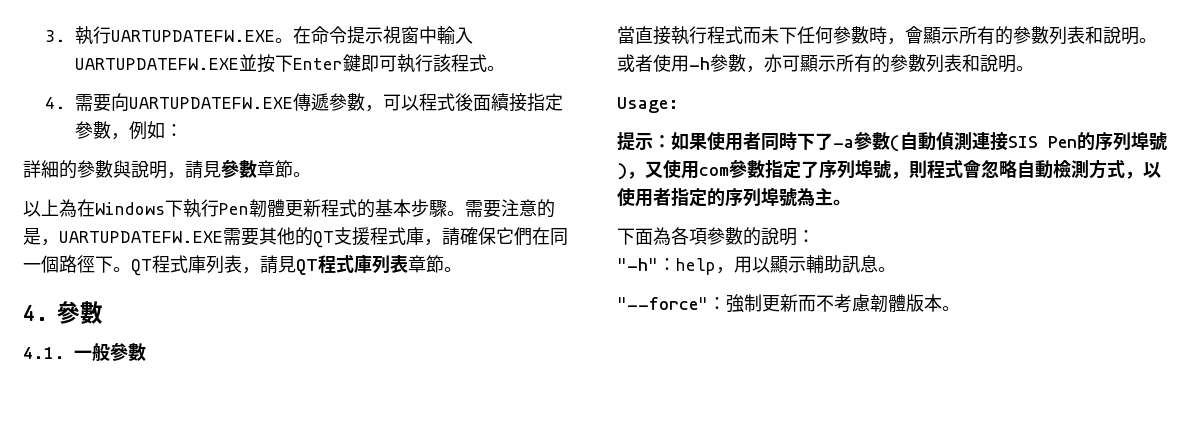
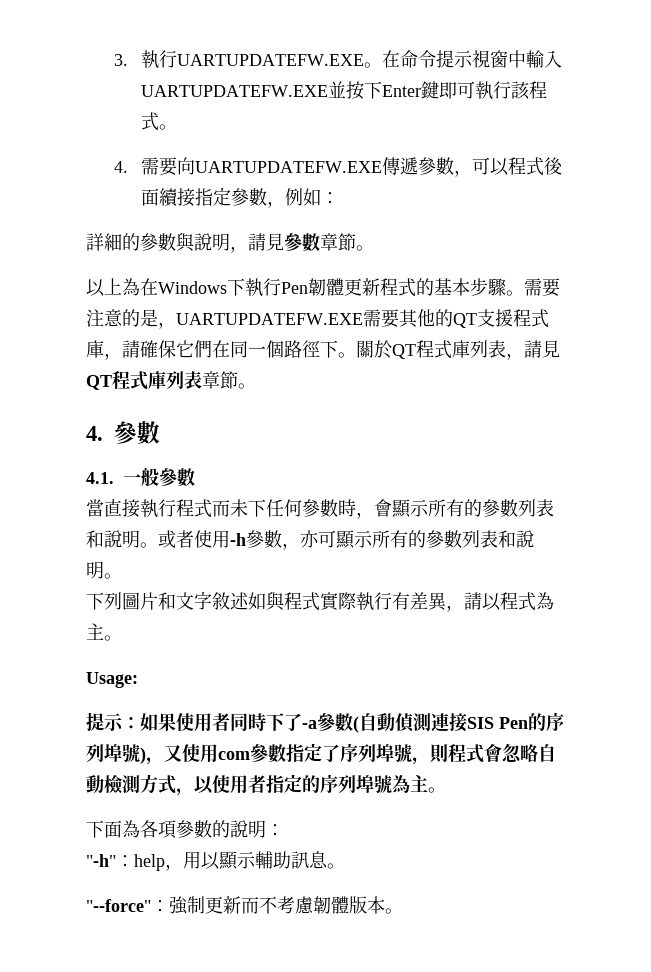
(131, 269) none -> [356,340,392,359] 關於
(1034, 68) none -> [86,591,554,612] [86,623,122,641] // 下列圖片和文字敘述如與程式實際執行有差異，請以程式為主。

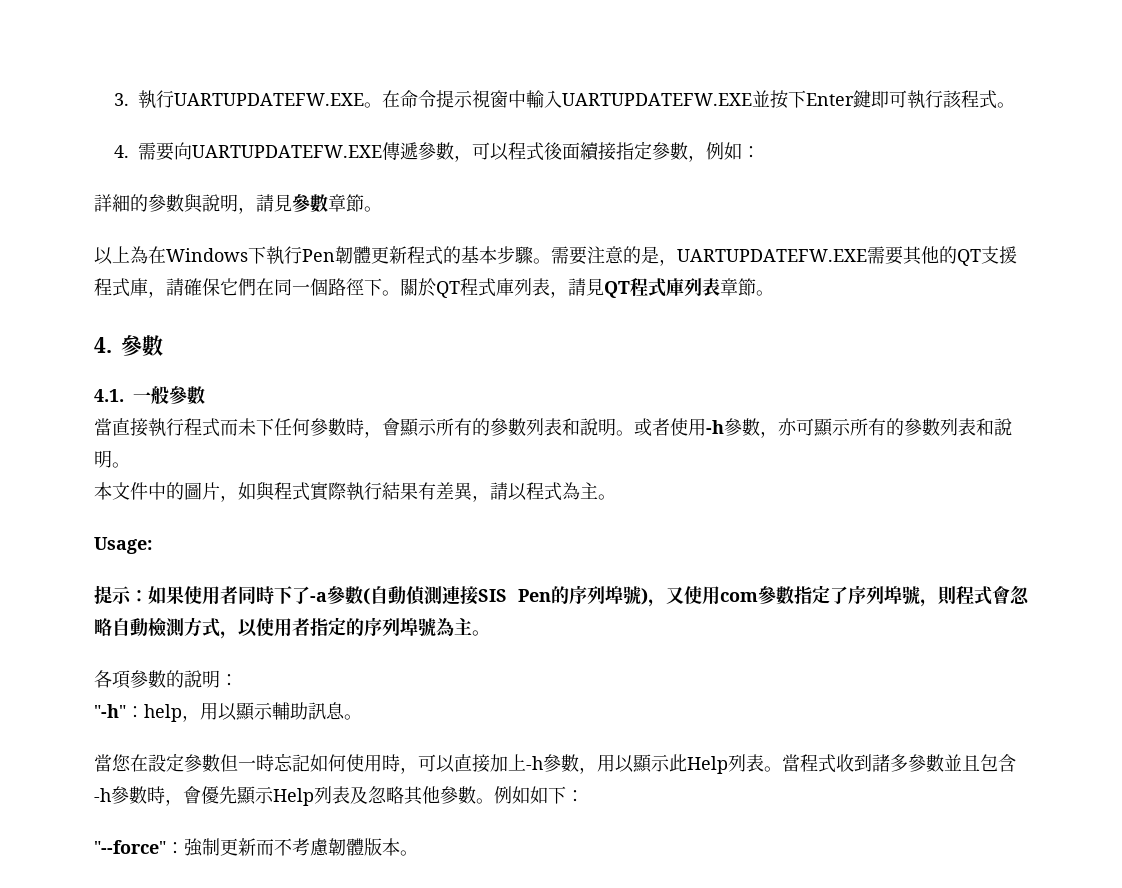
[86,591,249,610] 下列圖片和文字敘述 -> [94,482,238,502] 本文件中的圖片，
(392, 601) none -> [382,482,418,500] 結果
[86,820,140,838] 下面為 -> (490, 633) none
(345, 866) none -> [94,753,1016,774] [94,786,584,806] // 當您在設定參數但一時忘記如何使用時，可以直接加上-h參數，用以顯示此Help列表。當程式收到諸多參數並且包含-h參數時，會優先顯示Help列表及忽略其他參數。例如如下：

